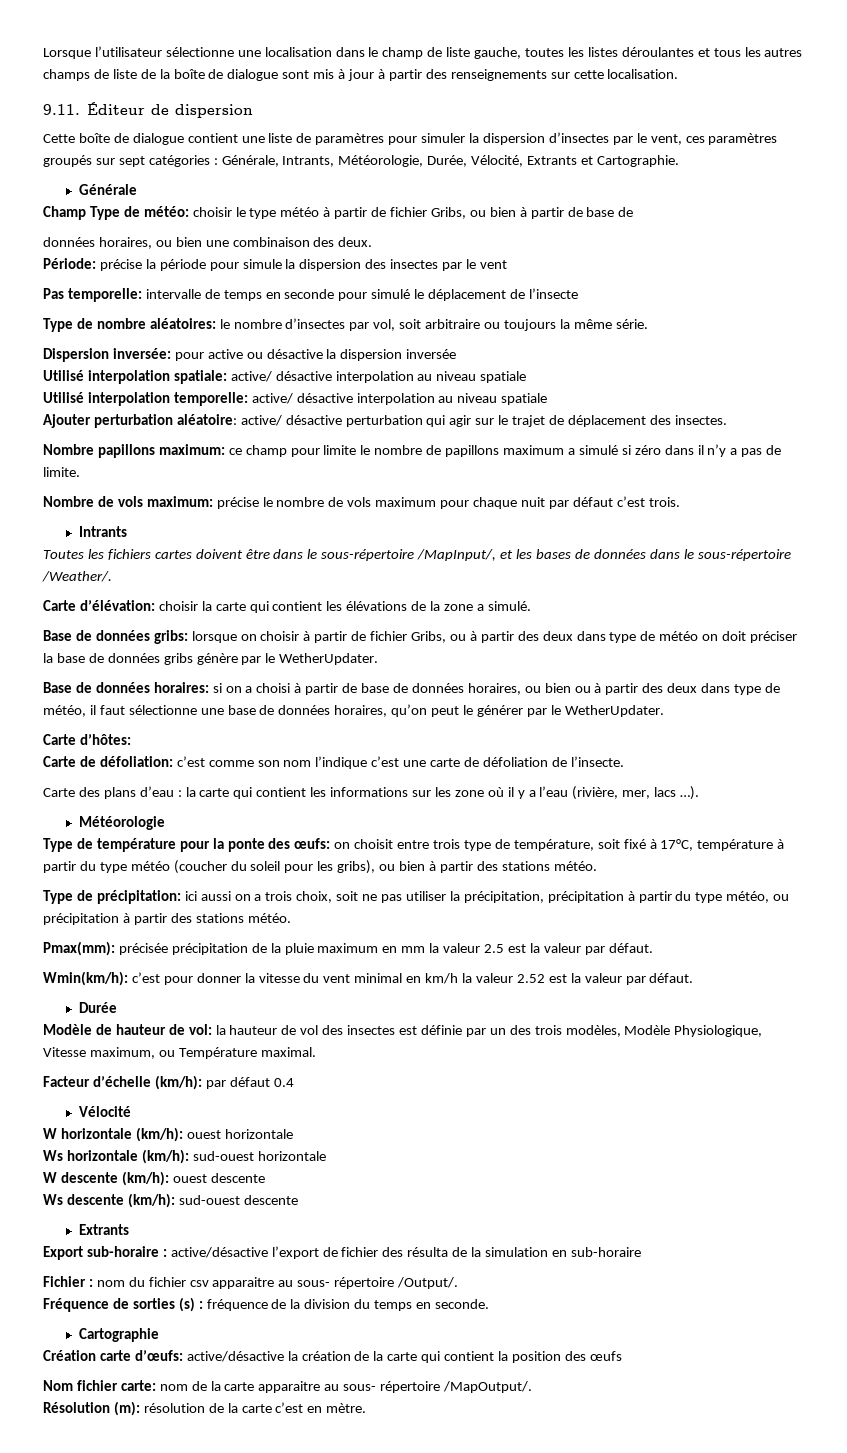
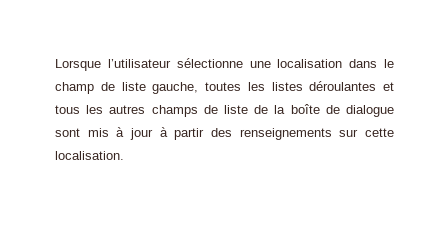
[43,102,254,118] [43,132,778,145] [43,155,679,167] [78,184,137,195] [43,206,634,220] [43,237,373,249] [43,258,507,271] [43,288,578,302] [43,318,648,332] [43,348,457,362] [43,370,527,384] [43,392,548,406] [43,414,727,428] [43,444,782,458] [43,467,80,477] [43,496,680,509] [78,526,127,537] [43,549,791,561] [42,571,112,582] [43,600,531,613] [43,630,798,644] [43,653,379,665] [43,682,780,695] [43,704,664,717] [43,734,131,745] [43,756,624,769] [43,786,700,800] [78,816,165,830] [43,838,785,852] [43,860,597,874] [43,890,790,904] [43,913,291,925] [43,941,653,956] [43,971,694,986] [78,1002,117,1013] [43,1024,763,1037] [43,1047,316,1059] [43,1075,294,1090] [78,1106,131,1117] [43,1127,293,1142] [43,1149,326,1164] [43,1171,265,1186] [43,1193,298,1208] [78,1224,129,1235] [43,1246,641,1260] [43,1276,459,1289] [43,1297,489,1312] [78,1328,159,1342] [43,1350,622,1363] [43,1380,533,1393] [43,1401,367,1416] // 9.11. Éditeur de dispersion // Cette boîte de dialogue contient une liste de paramètres pour simuler la dispersion d’insectes par le vent, ces paramètres groupés sur sept catégories : Générale, Intrants, Météorologie, Durée, Vélocité, Extrants et Cartographie. // Générale // Champ Type de météo: choisir le type météo à partir de fichier Gribs, ou bien à partir de base de // données horaires, ou bien une combinaison des deux. // Période: précise la période pour simule la dispersion des insectes par le vent // Pas temporelle: intervalle de temps en seconde pour simulé le déplacement de l’insecte // Type de nombre aléatoires: le nombre d’insectes par vol, soit arbitraire ou toujours la même série. // Dispersion inversée: pour active ou désactive la dispersion inversée // Utilisé interpolation spatiale: active/ désactive interpolation au niveau spatiale // Utilisé interpolation temporelle: active/ désactive interpolation au niveau spatiale // Ajouter perturbation aléatoire: active/ désactive perturbation qui agir sur le trajet de déplacement des insectes. // Nombre papillons maximum: ce champ pour limite le nombre de papillons maximum a simulé si zéro dans il n’y a pas de limite. // Nombre de vols maximum: précise le nombre de vols maximum pour chaque nuit par défaut c’est trois. // Intrants // Toutes les fichiers cartes doivent être dans le sous-répertoire /MapInput/, et les bases de données dans le sous-répertoire /Weather/. // Carte d’élévation: choisir la carte qui contient les élévations de la zone a simulé. // Base de données gribs: lorsque on choisir à partir de fichier Gribs, ou à partir des deux dans type de météo on doit préciser la base de données gribs génère par le WetherUpdater. // Base de données horaires: si on a choisi à partir de base de données horaires, ou bien ou à partir des deux dans type de météo, il faut sélectionne une base de données horaires, qu’on peut le générer par le WetherUpdater. // Carte d’hôtes: // Carte de défoliation: c’est comme son nom l’indique c’est une carte de défoliation de l’insecte. // Carte des plans d’eau : la carte qui contient les informations sur les zone où il y a l’eau (rivière, mer, lacs …). // Météorologie // Type de température pour la ponte des œufs: on choisit entre trois type de température, soit fixé à 17°C, température à partir du type météo (coucher du soleil pour les gribs), ou bien à partir des stations météo. // Type de précipitation: ici aussi on a trois choix, soit ne pas utiliser la précipitation, précipitation à partir du type météo, ou précipitation à partir des stations météo. // Pmax(mm): précisée précipitation de la pluie maximum en mm la valeur 2.5 est la valeur par défaut. // Wmin(km/h): c’est pour donner la vitesse du vent minimal en km/h la valeur 2.52 est la valeur par défaut. // Durée // Modèle de hauteur de vol: la hauteur de vol des insectes est définie par un des trois modèles, Modèle Physiologique, Vitesse maximum, ou Température maximal. // Facteur d’échelle (km/h): par défaut 0.4 // Vélocité // W horizontale (km/h): ouest horizontale // Ws horizontale (km/h): sud-ouest horizontale // W descente (km/h): ouest descente // Ws descente (km/h): sud-ouest descente // Extrants // Export sub-horaire : active/désactive l’export de fichier des résulta de la simulation en sub-horaire // Fichier : nom du fichier csv apparaitre au sous- répertoire /Output/. // Fréquence de sorties (s) : fréquence de la division du temps en seconde. // Cartographie // Création carte d’œufs: active/désactive la création de la carte qui contient la position des œufs // Nom fichier carte: nom de la carte apparaitre au sous- répertoire /MapOutput/. // Résolution (m): résolution de la carte c’est en mètre. -> (124, 155) none

